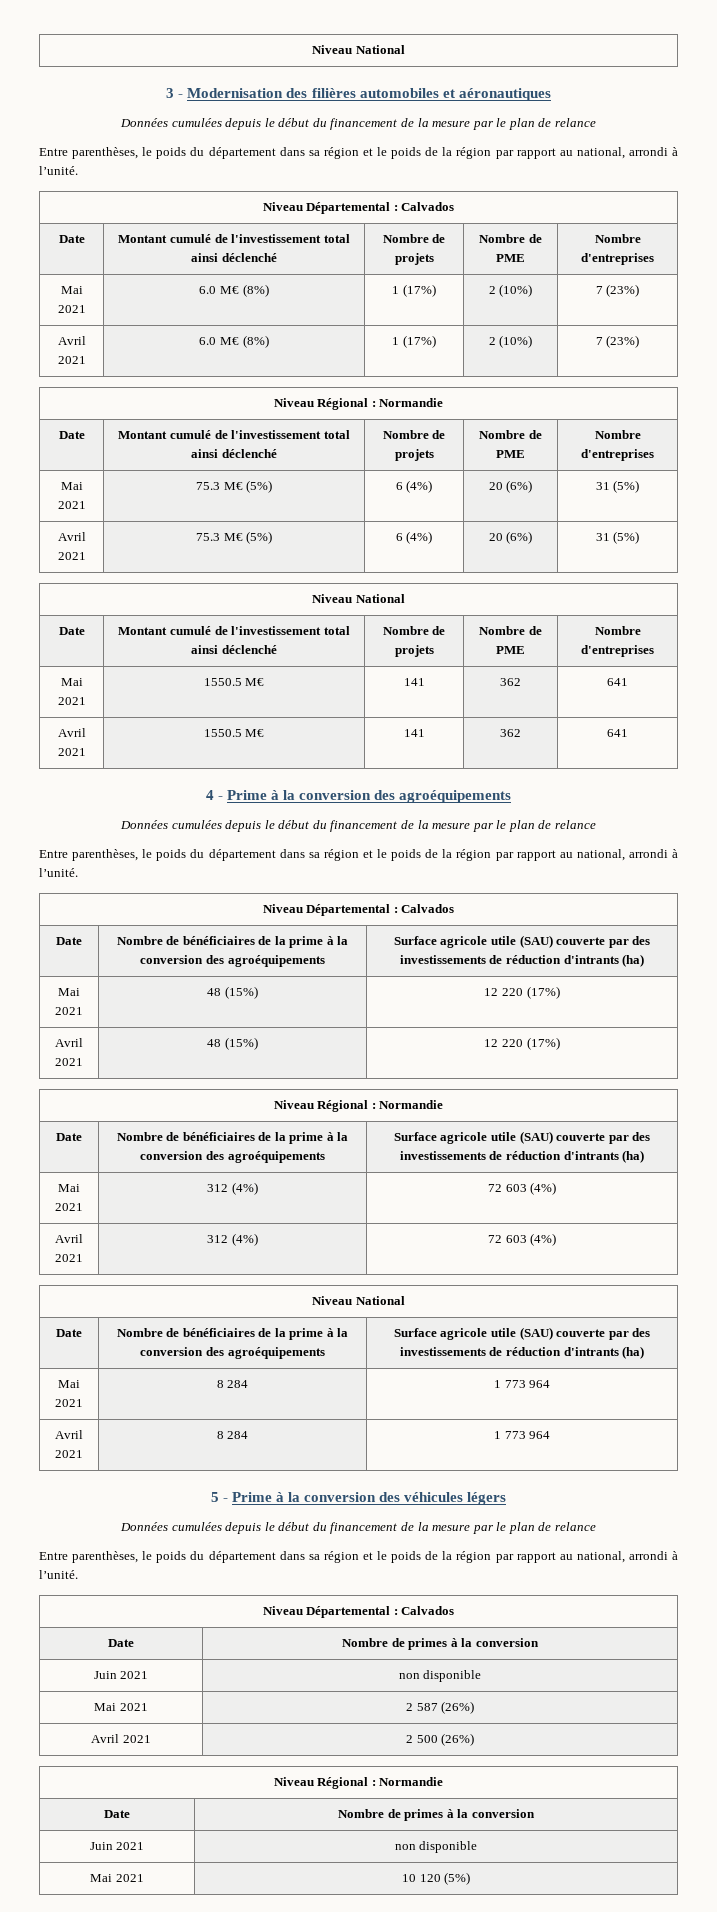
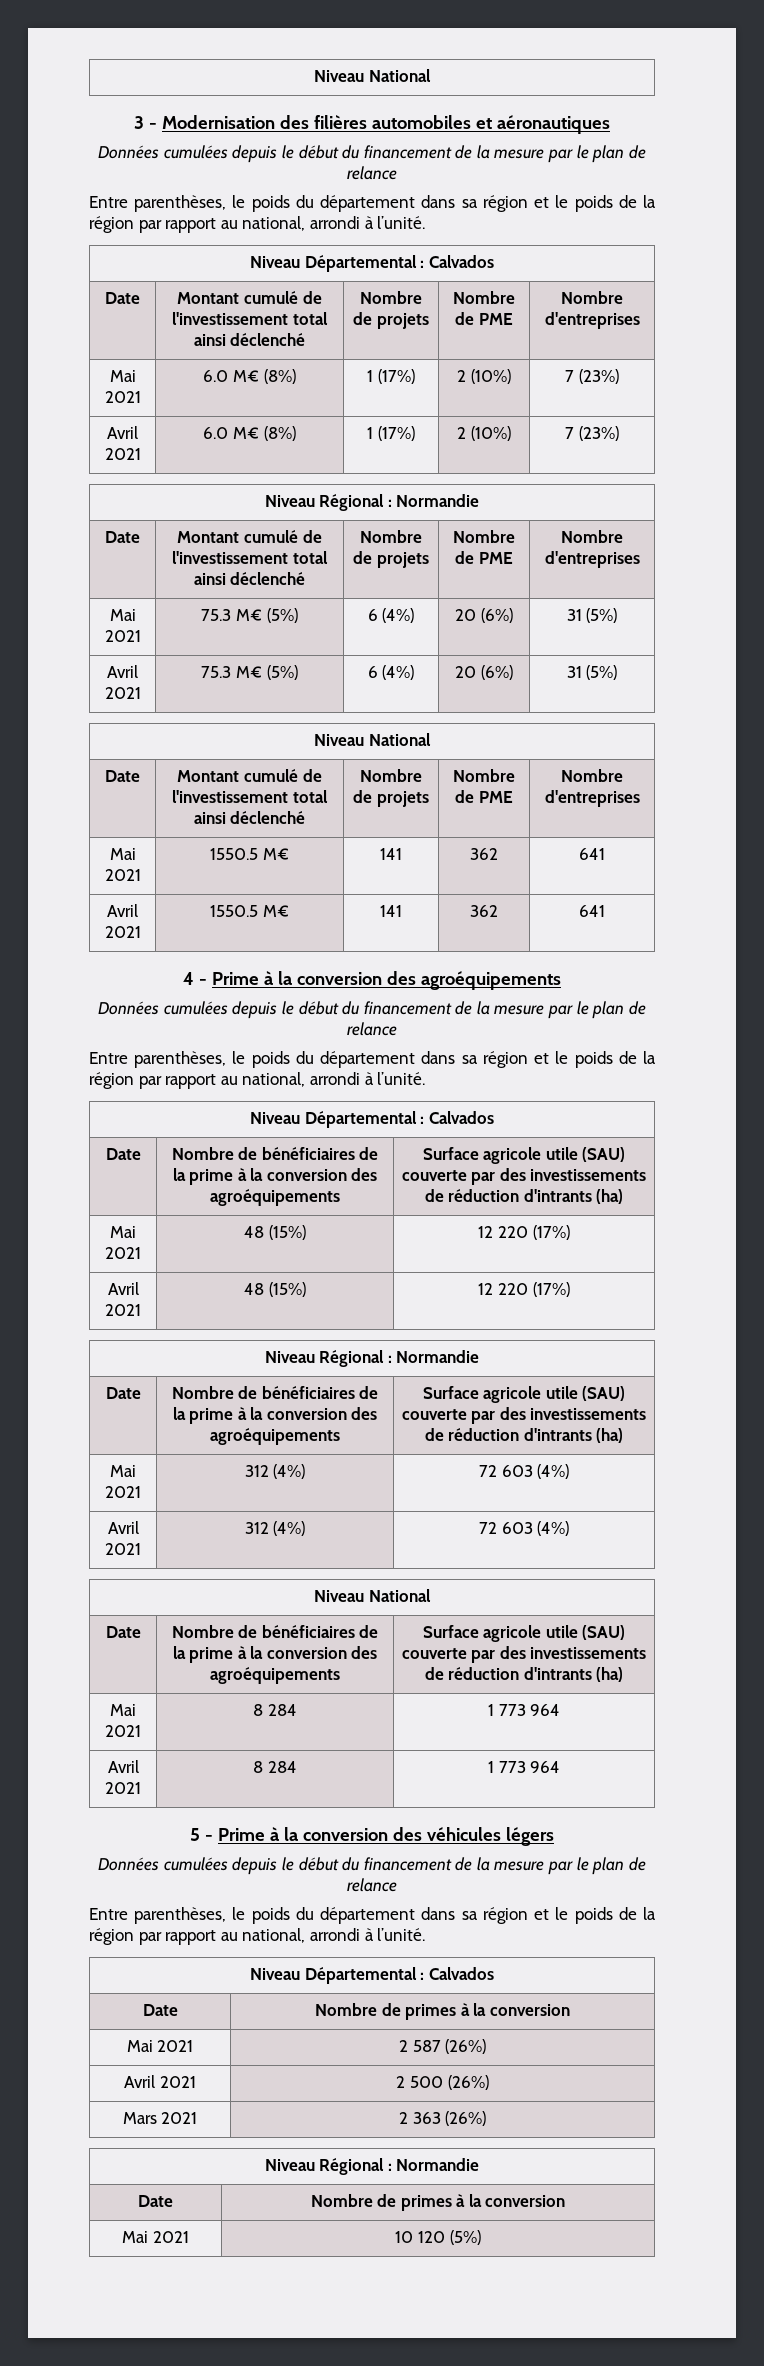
[93,1671,149,1679] [398,1670,482,1682] // Juin 2021 | non disponible -> (570, 2010) none
(475, 1739) none -> [122,2112,198,2124] [398,2111,487,2126] // Mars 2021 | 2 363 (26%)
[89,1842,145,1850] [394,1841,478,1853] // Juin 2021 | non disponible -> (566, 2201) none

